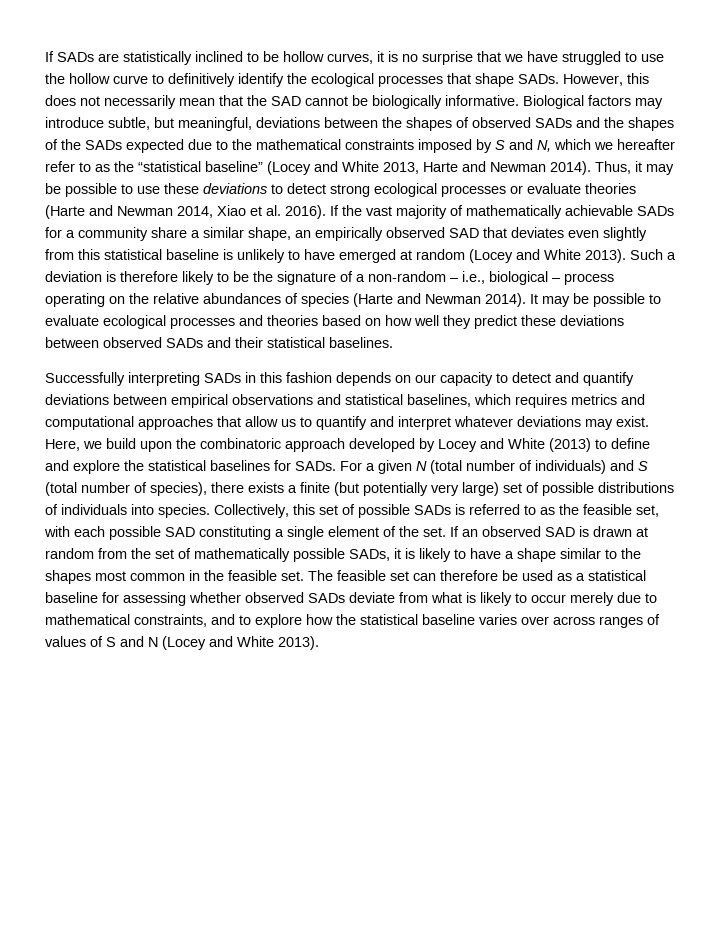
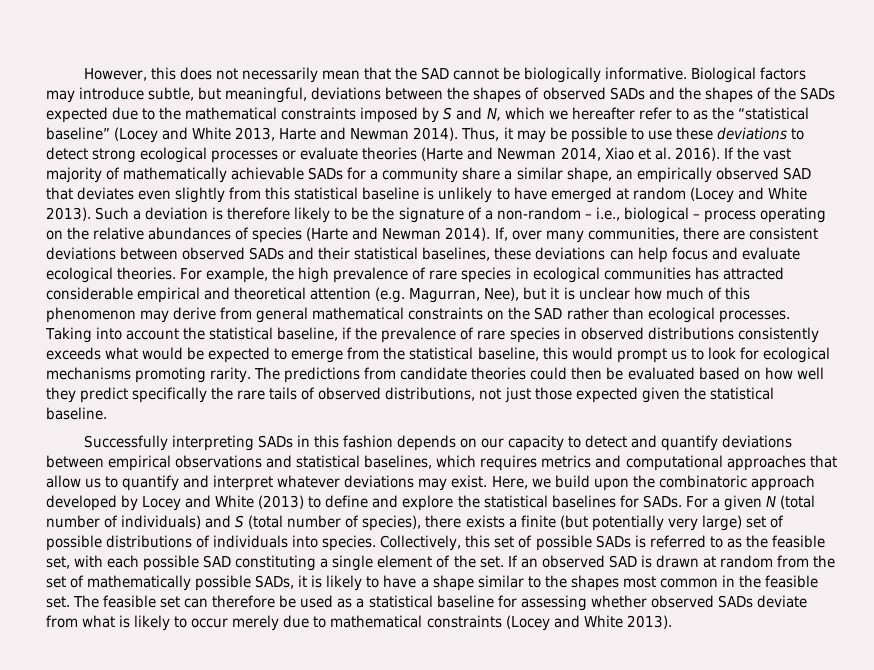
[45,51,664,65] [45,73,559,87] If SADs are statistically inclined to be hollow curves, it is no surprise that we have struggled to use the hollow curve to definitively identify the ecological processes that shape SADs. -> (83, 74) none
[530,293,661,307] [45,315,556,329] It may be possible to evaluate ecological processes and theories based on how well they predict these -> [494,227,818,243] If, over many communities, there are consistent
[329,337,393,348] baselines. -> [422,247,800,263] [46,267,784,283] [46,287,750,303] [46,307,790,323] [45,327,819,343] [46,347,830,363] [46,367,824,383] [46,387,774,403] [46,407,107,420] baselines, these deviations can help focus and evaluate ecological theories. For example, the high prevalence of rare species in ecological communities has attracted considerable empirical and theoretical attention (e.g. Magurran, Nee), but it is unclear how much of this phenomenon may derive from general mathematical constraints on the SAD rather than ecological processes. Taking into account the statistical baseline, if the prevalence of rare species in observed distributions consistently exceeds what would be expected to emerge from the statistical baseline, this would prompt us to look for ecological mechanisms promoting rarity. The predictions from candidate theories could then be evaluated based on how well they predict specifically the rare tails of observed distributions, not just those expected given the statistical baseline.
[134,614,660,628] [45,636,158,647] constraints, and to explore how the statistical baseline varies over across ranges of values of S and N -> [426,615,502,628] constraints

